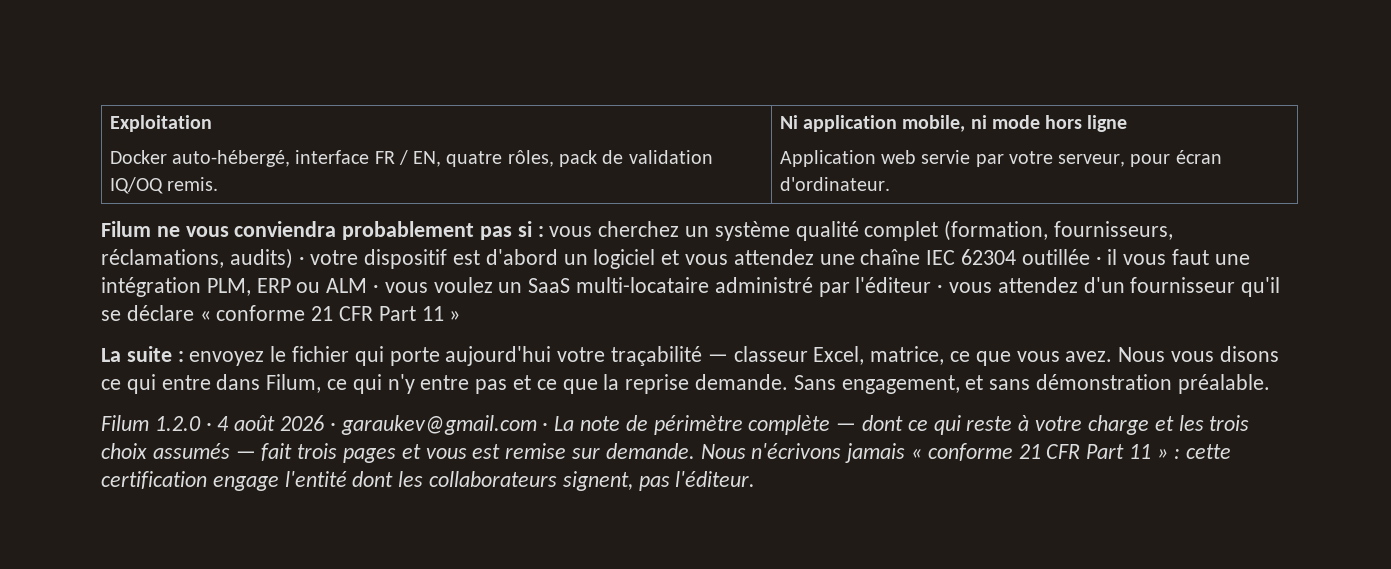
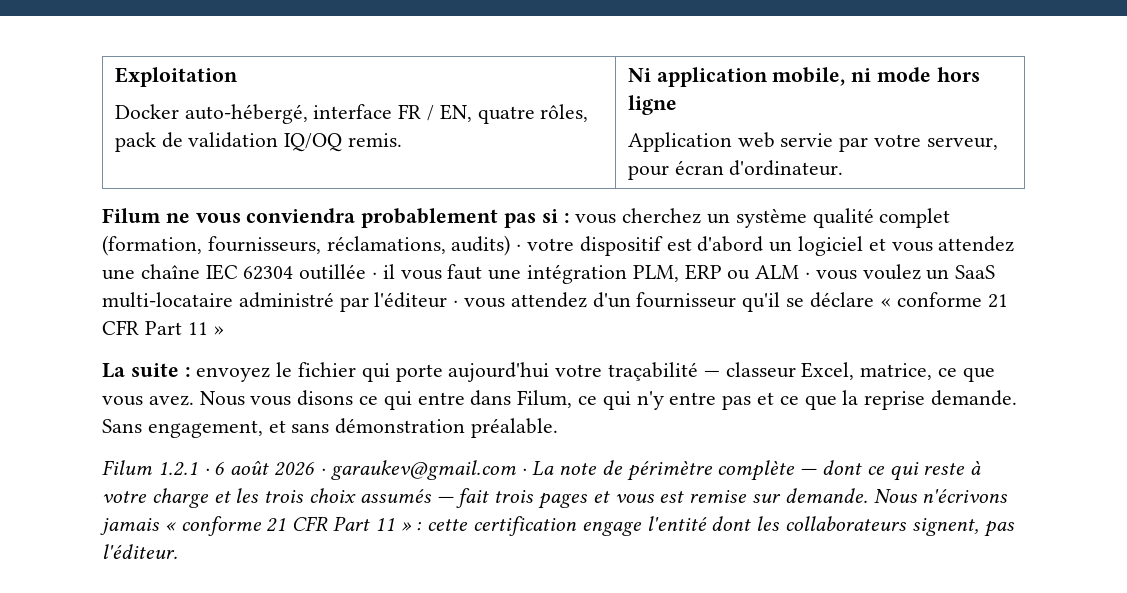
[154,416,230,431] 1.2.0 · 4 -> [157,461,226,476] 1.2.1 · 6

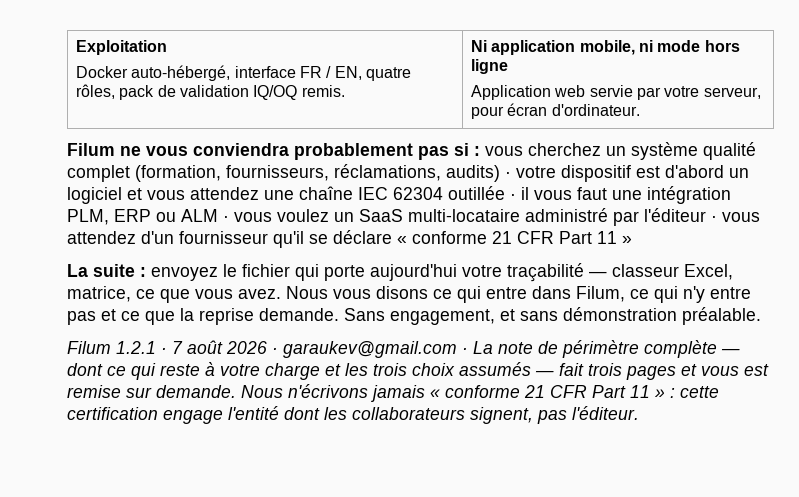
[214,461,226,475] 6 -> [172,341,183,354] 7

